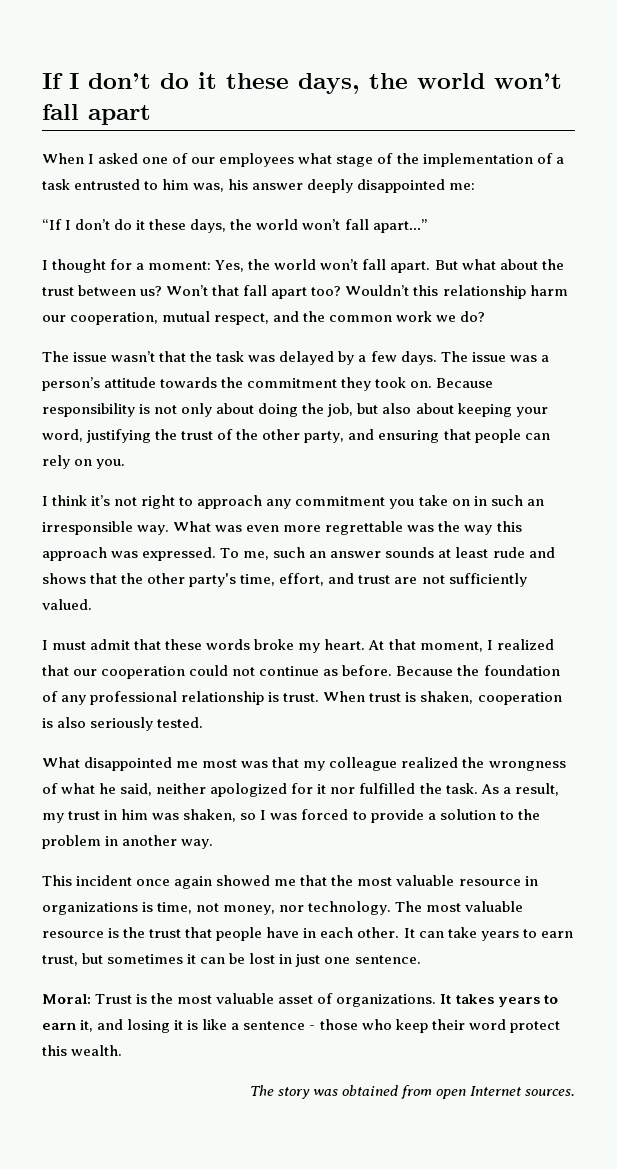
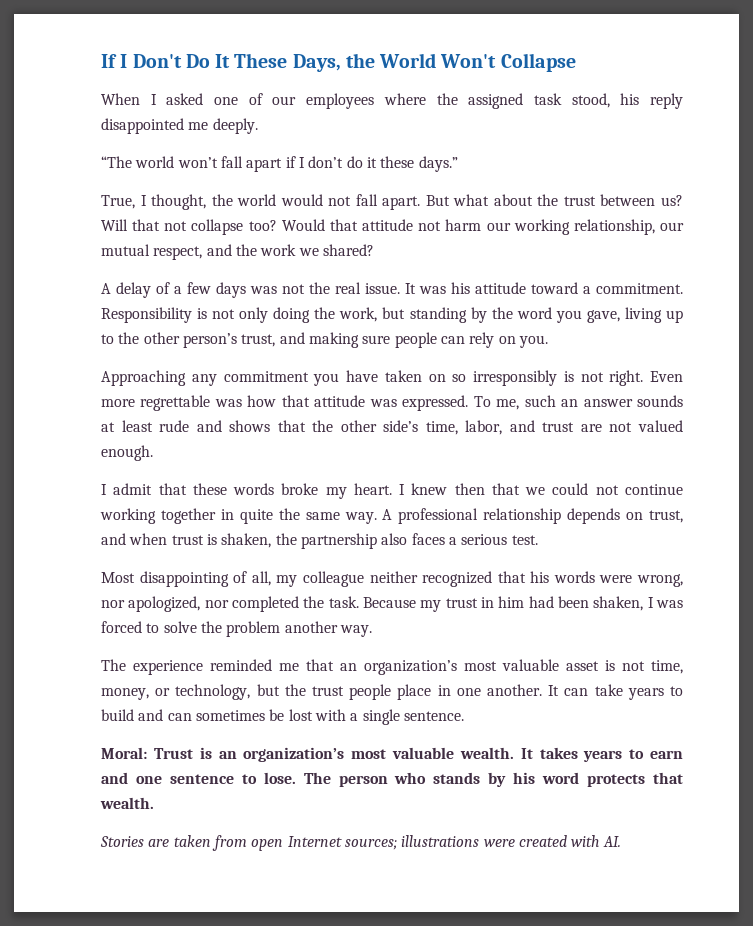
[88,72,562,94] [42,104,151,125] don’t do it these days, the world won’t fall apart -> [132,53,576,72] Don't Do It These Days, the World Won't Collapse
[298,153,564,167] [42,179,476,193] [42,219,427,233] [42,259,359,273] what stage of the implementation of a task entrusted to him was, his answer deeply disappointed me: // “If I don’t do it these days, the world won’t fall apart…” // I thought for a moment: Yes, the world won’t -> [383,93,683,109] [101,118,258,134] [101,156,458,172] [101,194,352,210] where the assigned task stood, his reply disappointed me deeply. // “The world won’t fall apart if I don’t do it these days.” // True, I thought, the world would not
[166,285,568,299] [42,312,159,325] Won’t that fall apart too? Wouldn’t this relationship harm our cooperation, -> [101,219,684,235] Will that not collapse too? Would that attitude not harm our working relationship, our
[329,315,393,322] common -> (257, 250) none
[460,311,486,322] [42,351,549,365] [42,377,494,391] [42,403,135,417] do? // The issue wasn’t that the task was delayed by a few days. The issue was a person’s attitude towards the commitment they took on. Because responsibility -> [322,244,374,256] [101,282,683,298] [101,307,192,323] shared? // A delay of a few days was not the real issue. It was his attitude toward a commitment. Responsibility
[216,403,255,414] about -> (269, 315) none
[327,403,548,417] [42,429,471,443] job, but also about keeping your word, justifying the trust of the other party, and ensuring that -> [339,307,683,323] [101,332,391,348] work, but standing by the word you gave, living up to the other person’s trust, and making sure
[42,495,544,509] [42,521,522,535] [42,547,107,561] I think it’s not right to approach any commitment you take on in such an irresponsible way. What was even more regrettable was the way this approach -> [101,370,683,386] [101,395,366,411] Approaching any commitment you have taken on so irresponsibly is not right. Even more regrettable was how that attitude
[189,573,325,587] party's time, effort, -> [383,420,503,435] side’s time, labor,
[448,573,527,587] [42,599,92,610] [42,640,87,650] sufficiently valued. // I must -> [638,420,684,432] [101,445,153,461] [101,484,107,495] valued enough. // I
[368,639,554,652] [42,665,560,679] [42,691,562,705] [42,717,204,731] [42,757,566,771] [42,783,559,797] At that moment, I realized that our cooperation could not continue as before. Because the foundation of any professional relationship is trust. When trust is shaken, cooperation is also seriously tested. // What disappointed me most was that my colleague realized the wrongness of what he said, neither apologized for it nor fulfilled the task. As a result, -> [399,483,683,495] [100,508,683,524] [101,533,538,549] [101,571,683,587] [101,596,417,612] I knew then that we could not continue working together in quite the same way. A professional relationship depends on trust, and when trust is shaken, the partnership also faces a serious test. // Most disappointing of all, my colleague neither recognized that his words were wrong, nor apologized, nor completed the task. Because
[152,809,257,822] was shaken, so -> [528,596,644,611] had been shaken,
[370,809,514,823] provide a solution to -> [163,621,197,633] solve
[105,836,119,846] in -> (281, 629) none
[42,875,538,889] [42,901,524,915] [42,927,400,941] This incident once again showed me that the most valuable resource in organizations is time, not money, nor technology. The most valuable resource is the trust that people have in each other. -> [101,659,683,675] [101,684,542,700] The experience reminded me that an organization’s most valuable asset is not time, money, or technology, but the trust people place in one another.
[540,931,573,938] [42,953,421,967] [42,993,437,1007] earn trust, but sometimes it can be lost in just one sentence. // Moral: Trust is the most valuable asset of organizations. -> [101,709,464,725] [101,747,514,762] build and can sometimes be lost with a single sentence. // Moral: Trust is an organization’s most valuable wealth.
[80,1019,560,1033] [42,1045,123,1056] [249,1085,576,1099] it, and losing it is like a sentence - those who keep their word protect this wealth. // The story was obtained from open Internet sources. -> [101,772,683,787] [100,797,154,809] [100,835,621,851] and one sentence to lose. The person who stands by his word protects that wealth. // Stories are taken from open Internet sources; illustrations were created with AI.

